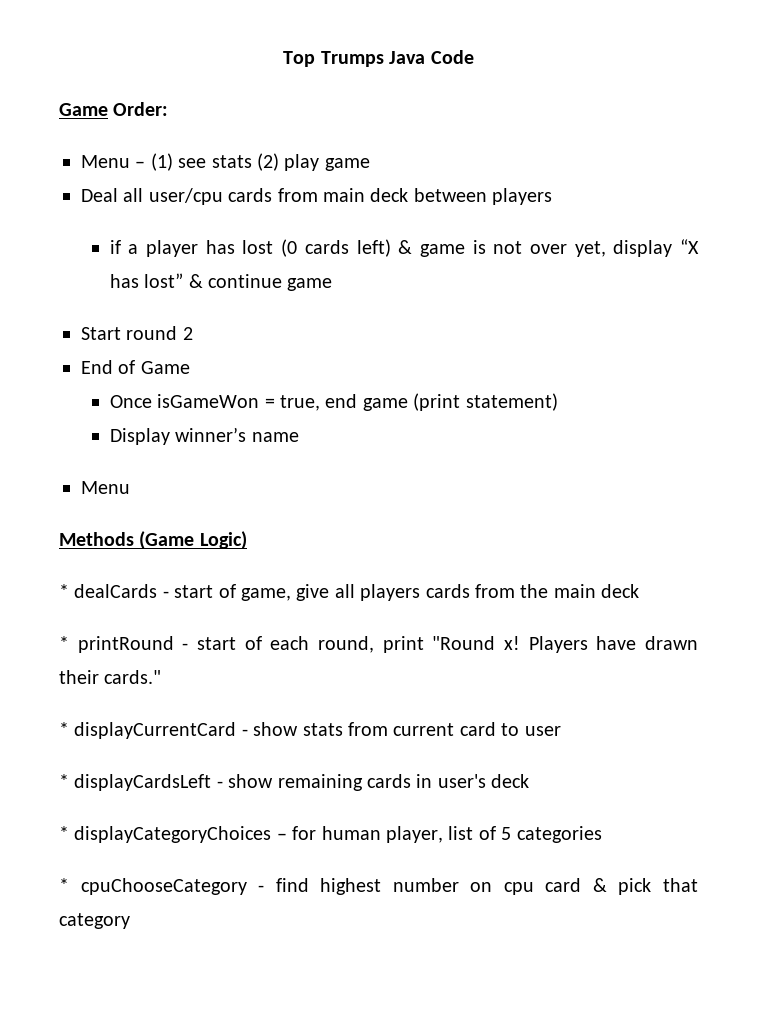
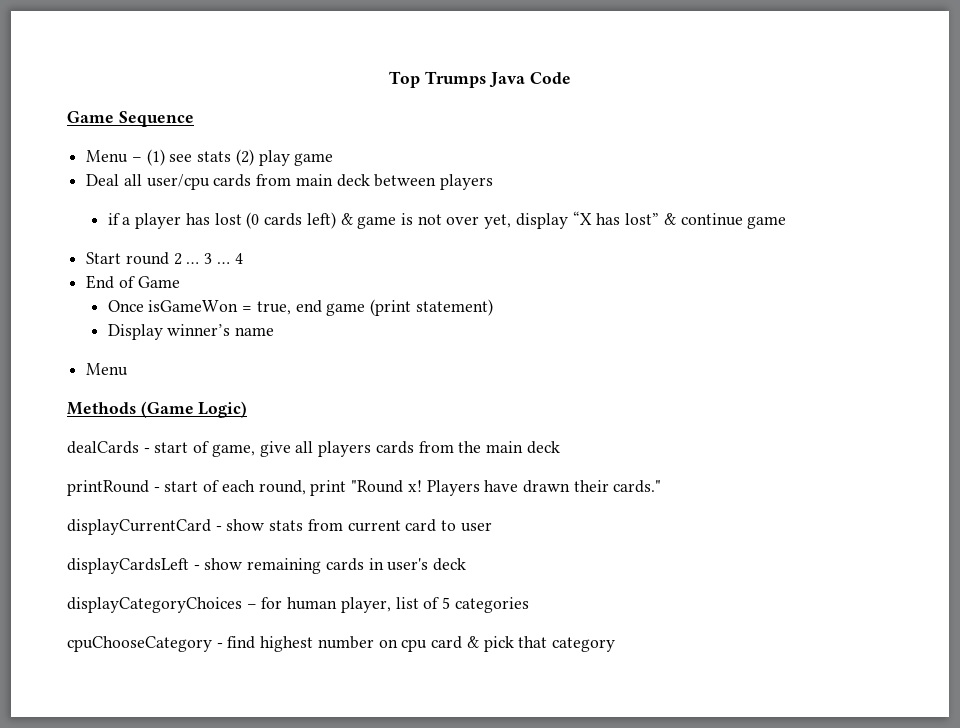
[113,102,169,116] Order: -> [118,111,194,127] Sequence
(193, 333) none -> [186,253,243,264] … 3 … 4
[59,584,69,598] * -> (248, 409) none
[59,636,69,650] * -> (560, 447) none
[59,722,69,736] * -> (662, 486) none
[59,774,69,788] * -> (492, 527) none
[59,826,69,840] * -> (467, 564) none
[59,878,69,892] * -> (529, 605) none

